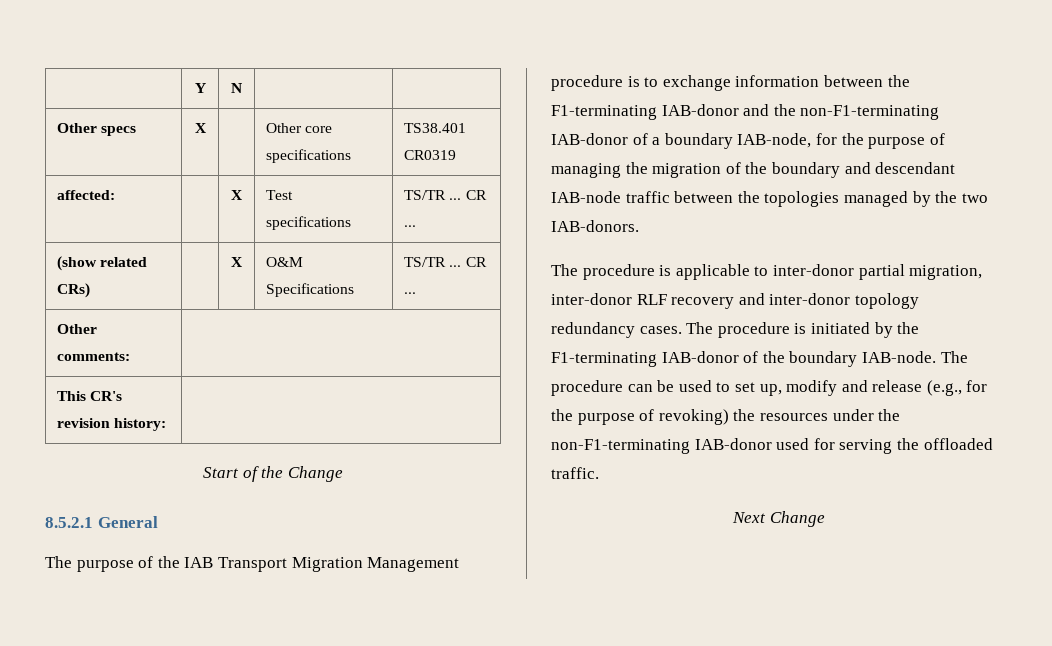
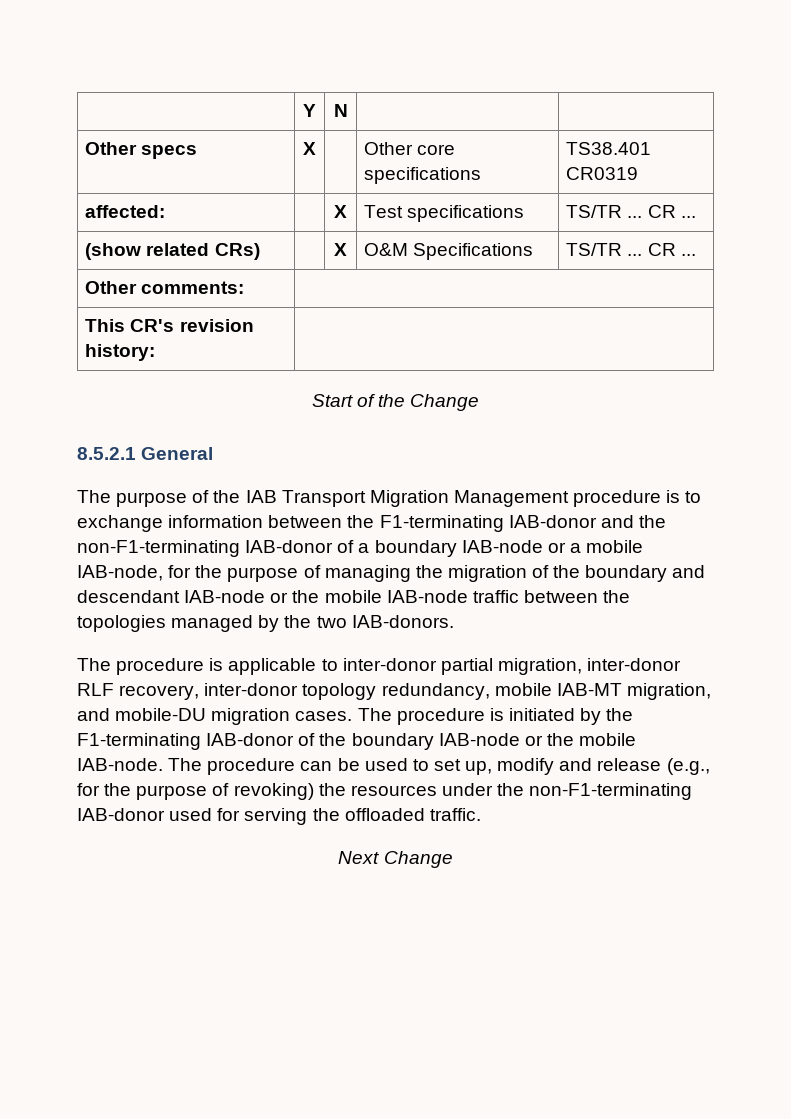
(733, 141) none -> [461,540,644,553] IAB-node or a mobile
(621, 197) none -> [270,590,468,603] or the mobile IAB-node
[671,293,919,309] [551,322,635,338] recovery and inter-donor topology redundancy -> [119,683,711,700] [77,708,291,725] recovery, inter-donor topology redundancy, mobile IAB-MT migration, and mobile-DU migration
(858, 359) none -> [438,733,637,746] IAB-node or the mobile

